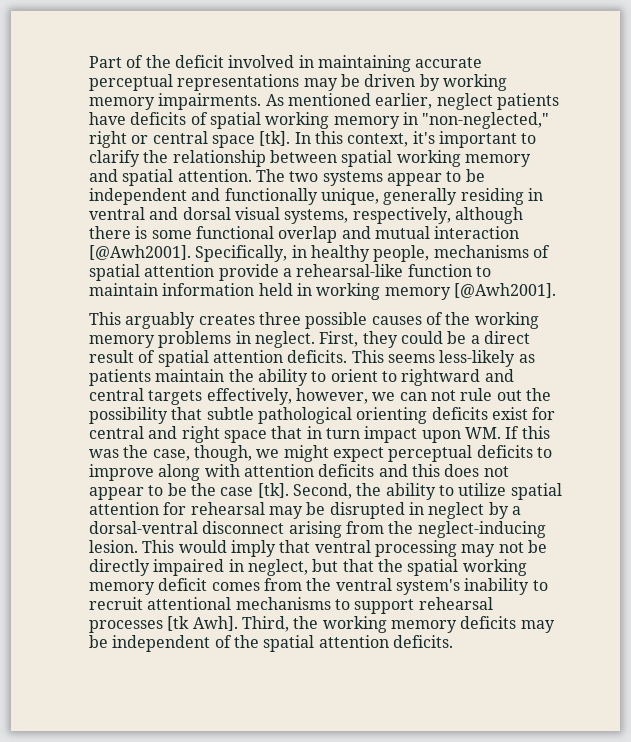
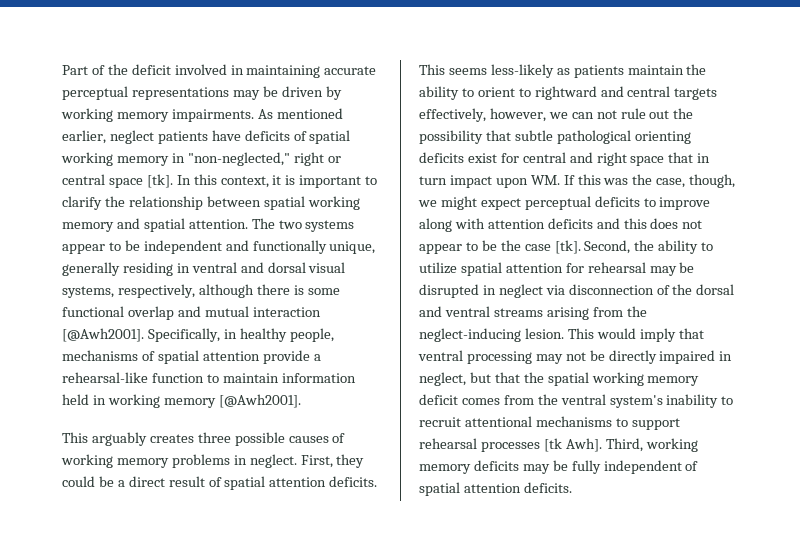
[412,131,435,144] it's -> [272,175,296,185] it is
[445,312,471,325] the -> (346, 438) none
[488,502,521,519] [89,521,285,534] by a dorsal-ventral disconnect -> [545,284,735,295] [419,306,543,317] via disconnection of the dorsal and ventral streams
[293,616,319,629] the -> (643, 445) none
(108, 641) none -> [571,460,601,474] fully
[233,635,259,648] the -> (699, 466) none

